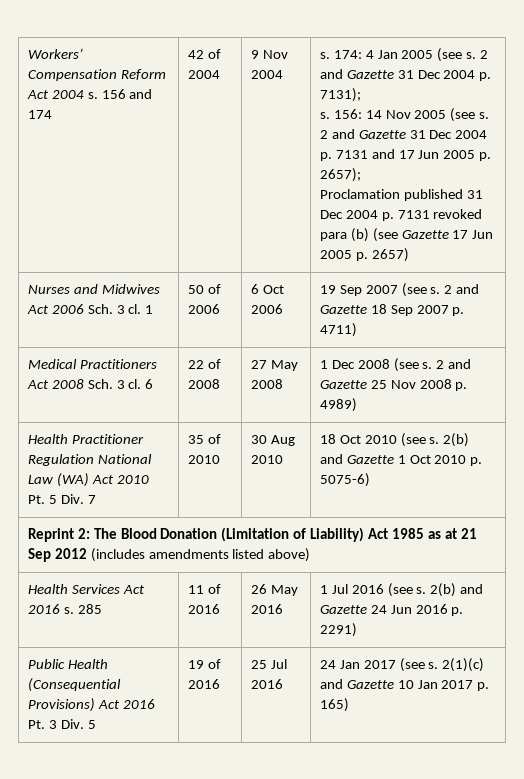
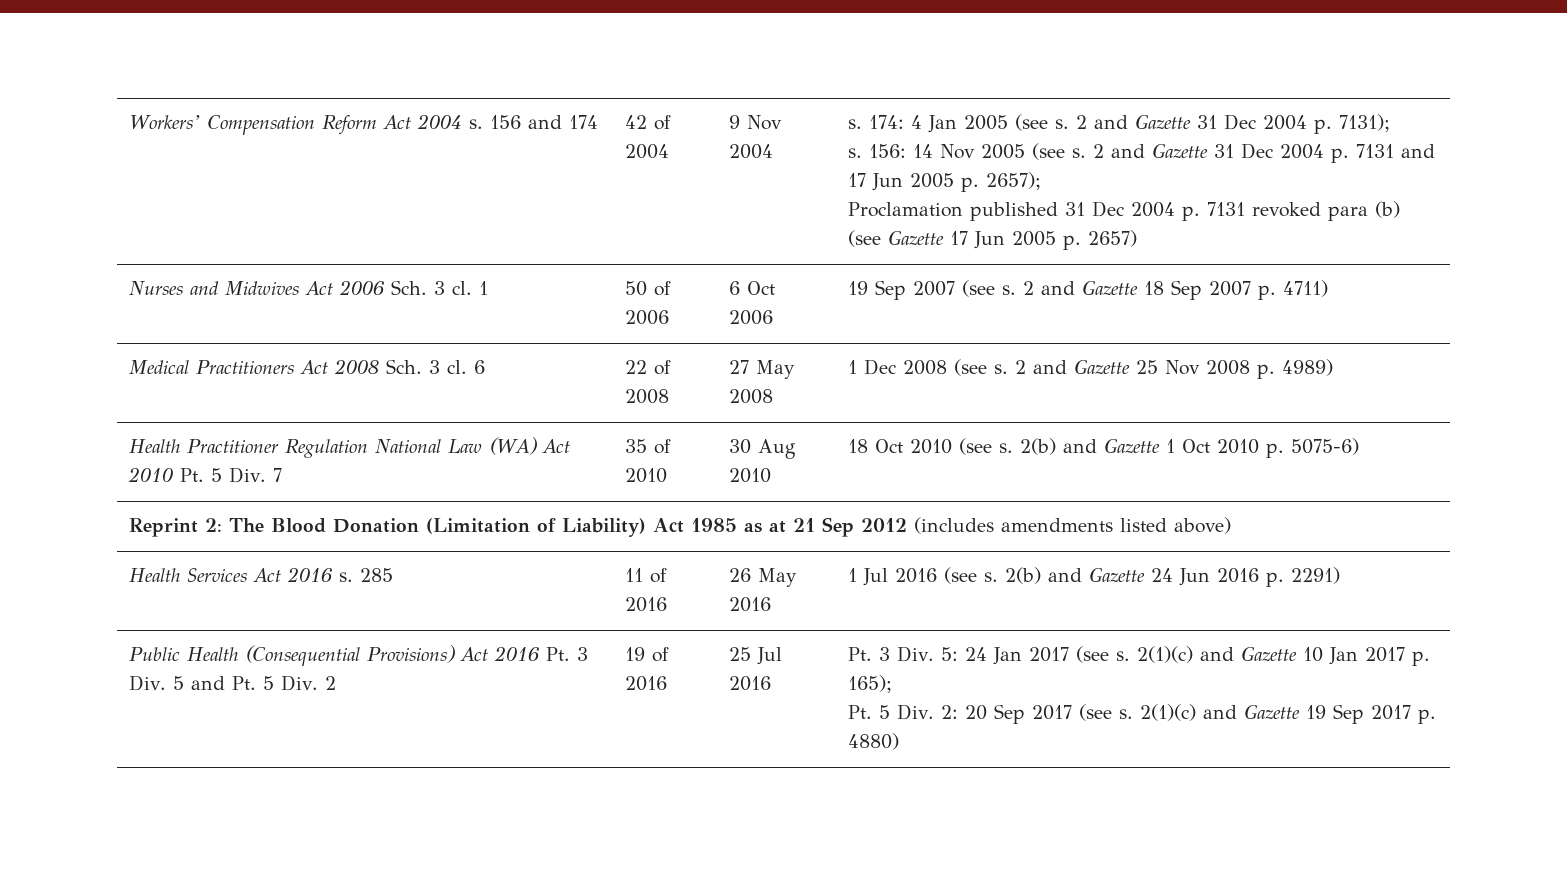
(96, 724) none -> [190,675,336,691] and Pt. 5 Div. 2
(283, 684) none -> [847,646,958,662] Pt. 3 Div. 5:
[319,698,349,712] 165) -> [847,675,892,693] [847,704,1436,724] [847,733,899,750] 165); // Pt. 5 Div. 2: 20 Sep 2017 (see s. 2(1)(c) and Gazette 19 Sep 2017 p. 4880)

